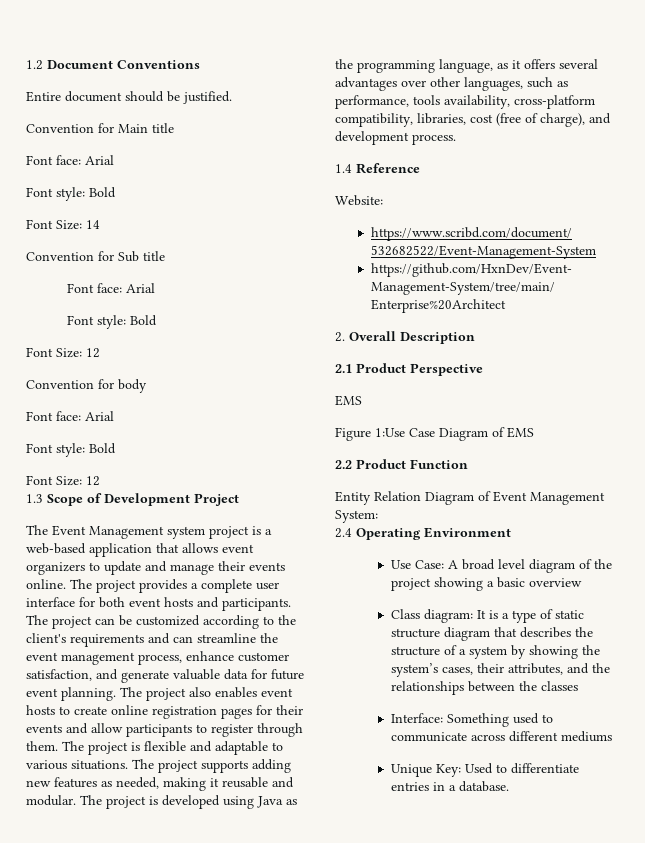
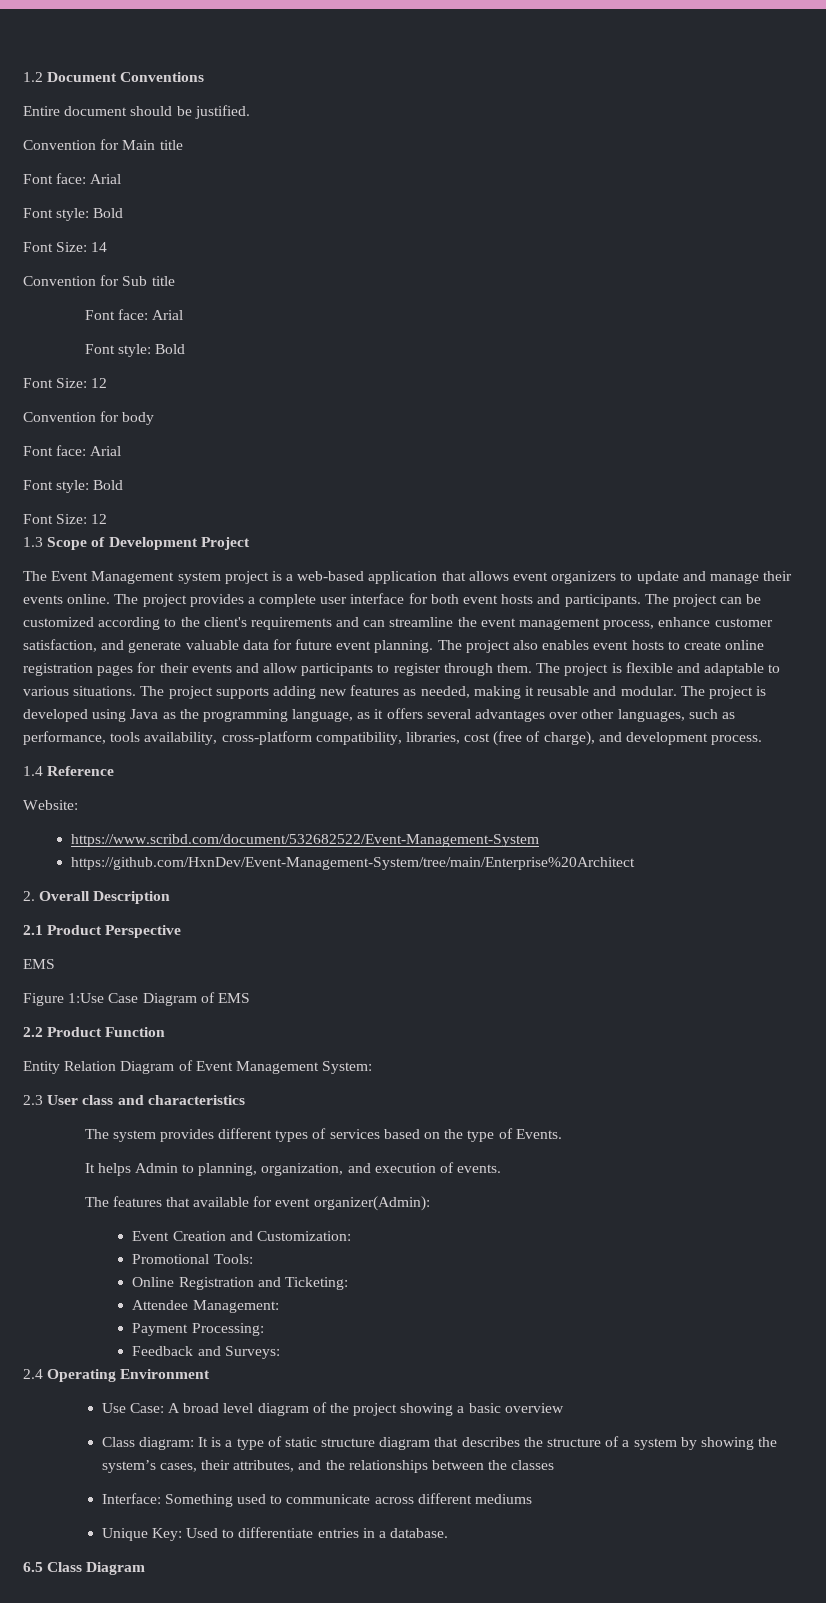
(378, 516) none -> [23,1095,245,1105] [84,1128,562,1142] [84,1162,502,1176] [84,1196,430,1211] [132,1231,351,1241] [132,1254,253,1264] [132,1277,348,1290] [132,1300,279,1313] [132,1323,264,1336] [132,1346,280,1359] // 2.3 User class and characteristics // The system provides different types of services based on the type of Events. // It helps Admin to planning, organization, and execution of events. // The features that available for event organizer(Admin): // Event Creation and Customization: // Promotional Tools: // Online Registration and Ticketing: // Attendee Management: // Payment Processing: // Feedback and Surveys:
(510, 786) none -> [23,1562,146,1575] // 6.5 Class Diagram

